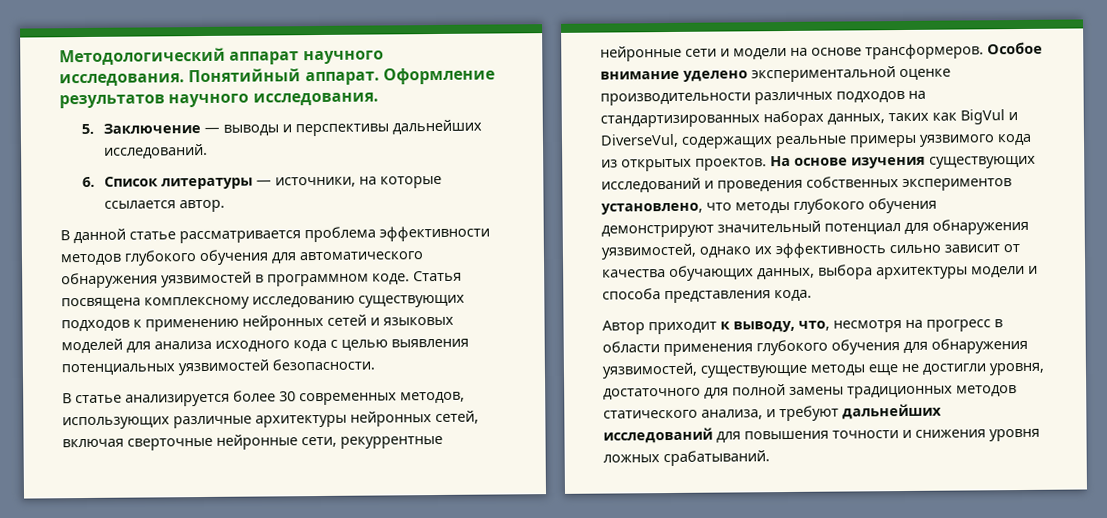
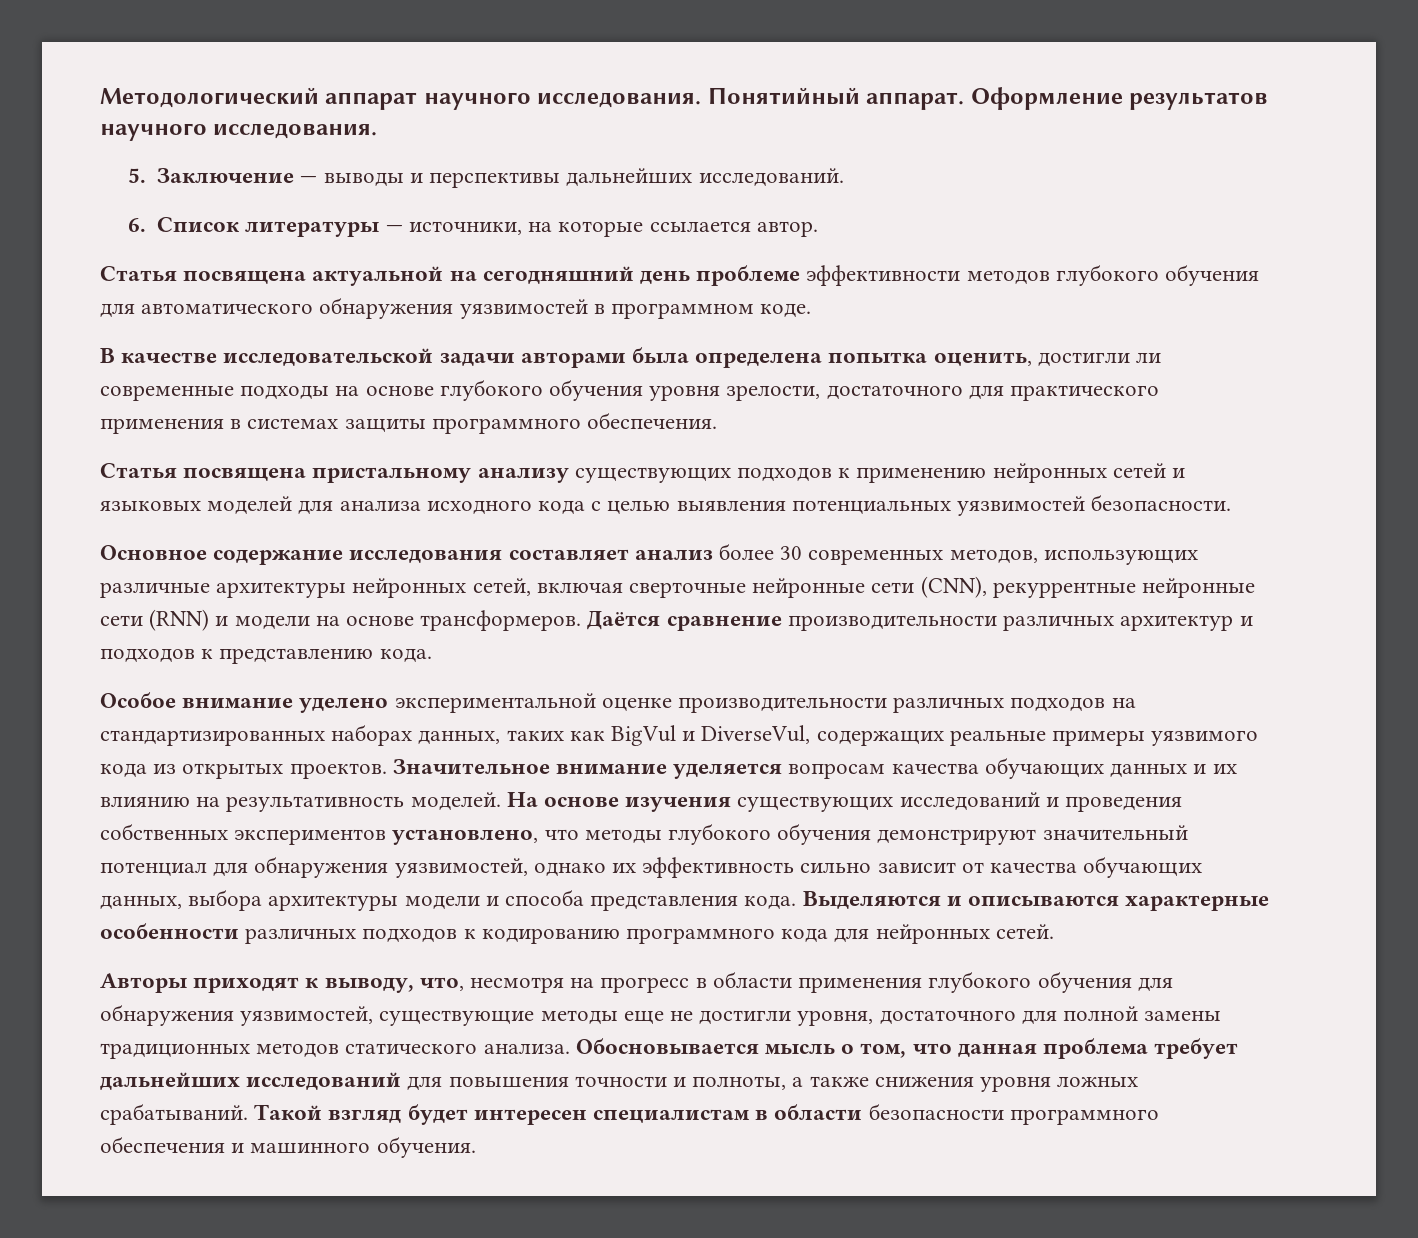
[60,226,376,244] В данной статье рассматривается проблема -> [100,265,801,286] Статья посвящена актуальной на сегодняшний день проблеме
[413,270,462,282] [61,295,355,310] Статья посвящена комплексному исследованию -> [100,347,1162,368] [100,379,1160,401] [100,412,718,434] [100,463,569,483] // В качестве исследовательской задачи авторами была определена попытка оценить, достигли ли современные подходы на основе глубокого обучения уровня зрелости, достаточного для практического применения в системах защиты программного обеспечения. // Статья посвящена пристальному анализу
[62,393,230,407] В статье анализируется -> [100,545,713,565] Основное содержание исследования составляет анализ
[301,436,337,448] сети, -> [871,576,987,598] сети (CNN),
(717, 52) none -> [149,609,210,631] (RNN)
(984, 51) none -> [587,611,1253,631] [100,648,432,664] Даётся сравнение производительности различных архитектур и подходов к представлению кода. //
(767, 164) none -> [392,757,1237,779] [100,792,501,812] Значительное внимание уделяется вопросам качества обучающих данных и их влиянию на результативность моделей.
[602,320,717,335] // Автор приходит -> [802,891,1270,911] [100,923,1054,944] [100,973,300,993] Выделяются и описываются характерные особенности различных подходов к кодированию программного кода для нейронных сетей. // Авторы приходят
[701,405,839,422] анализа, и требуют -> [483,1038,1239,1059] анализа. Обосновывается мысль о том, что данная проблема требует
(912, 434) none -> [692,1076,869,1090] полноты, а также
(770, 458) none -> [254,1103,1159,1125] [100,1136,476,1158] Такой взгляд будет интересен специалистам в области безопасности программного обеспечения и машинного обучения.

